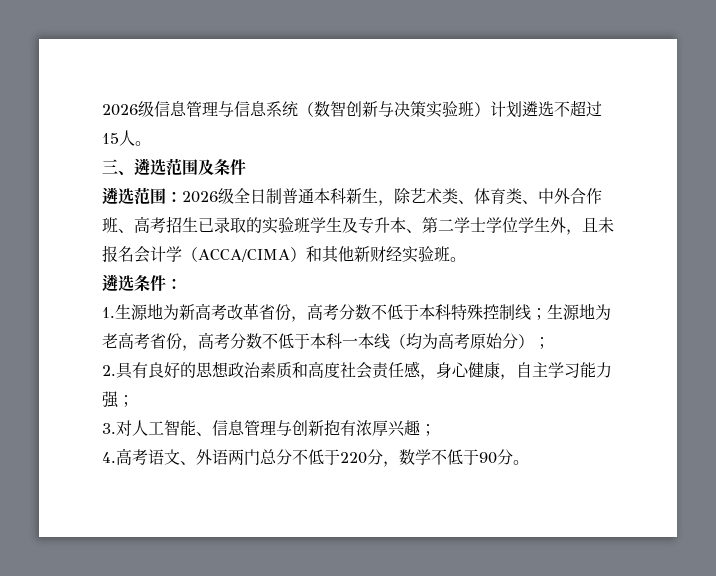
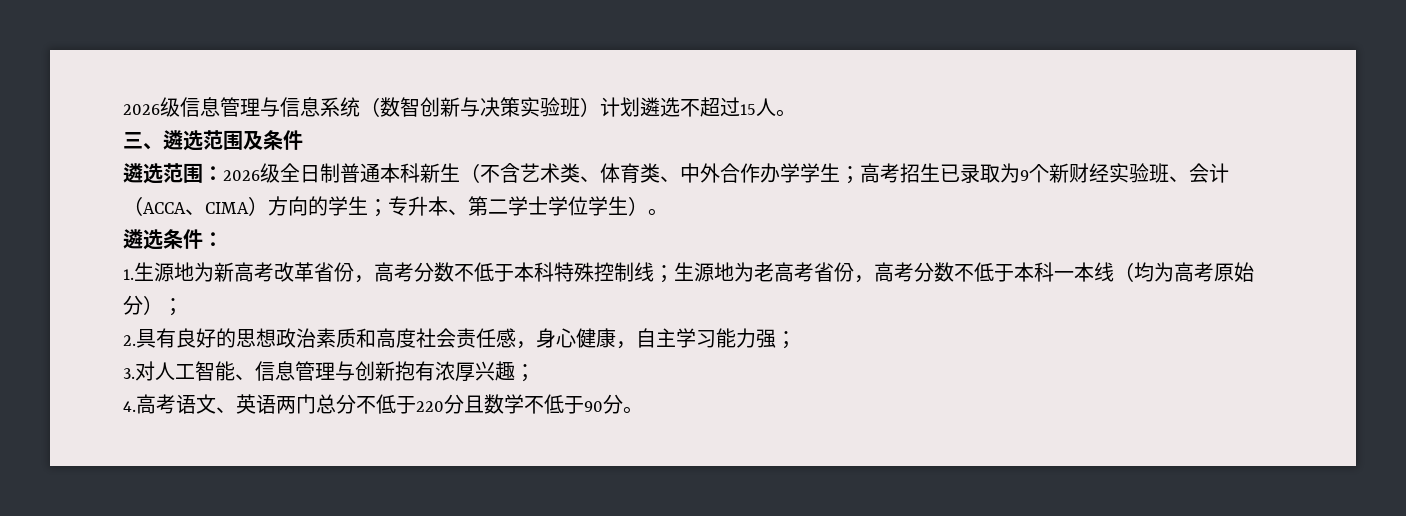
[378,188,411,206] ，除 -> [460,163,520,183] （不含
[102,217,134,233] 班、 -> [760,163,860,184] 办学学生；
[246,217,358,234] 的实验班学生及 -> [1000,163,1229,183] [123,196,388,217] 为9个新财经实验班、会计（ACCA、CIMA）方向的学生；
[550,217,614,235] [102,245,450,263] 外，且未报名会计学（ACCA/CIMA）和其他新财经实验班 -> [628,196,648,216] ）
[196,449,212,465] 外 -> [236,394,256,414] 英
[383,461,399,467] ， -> [464,395,484,413] 且

